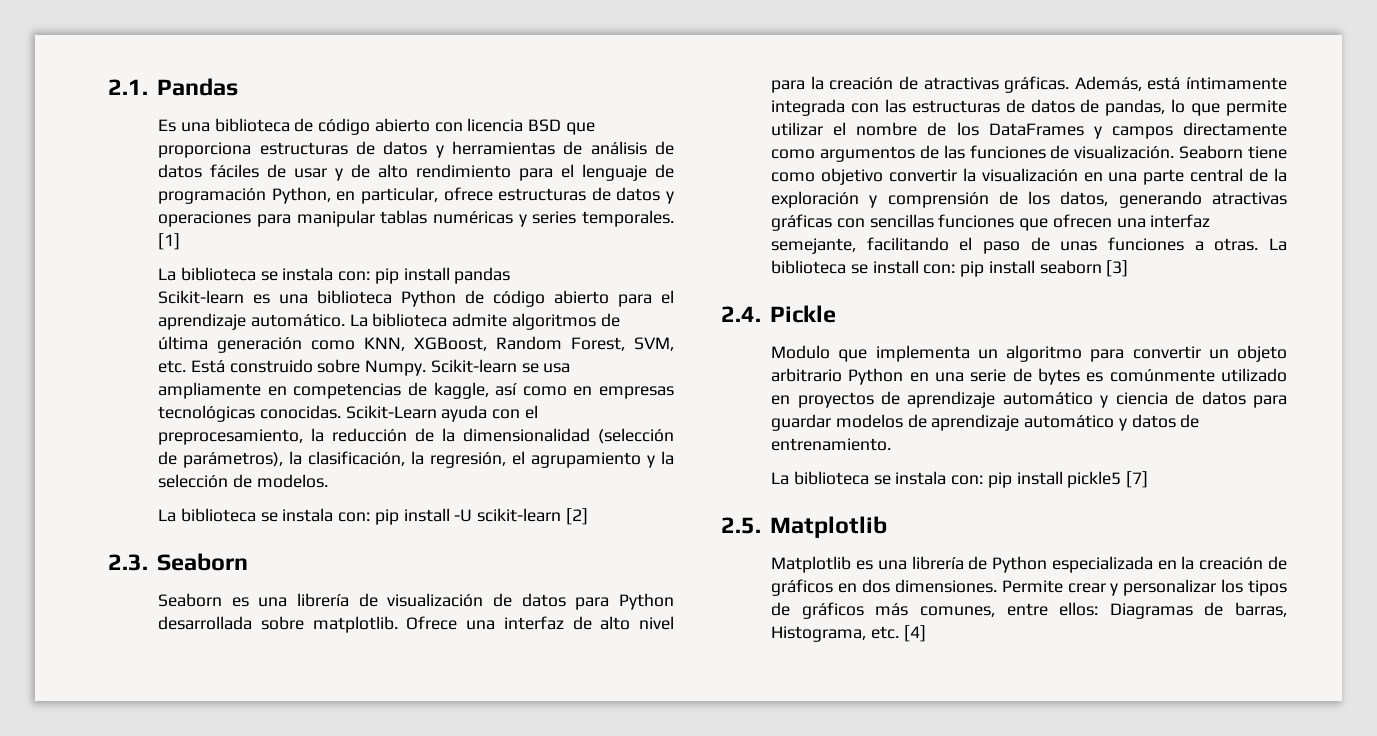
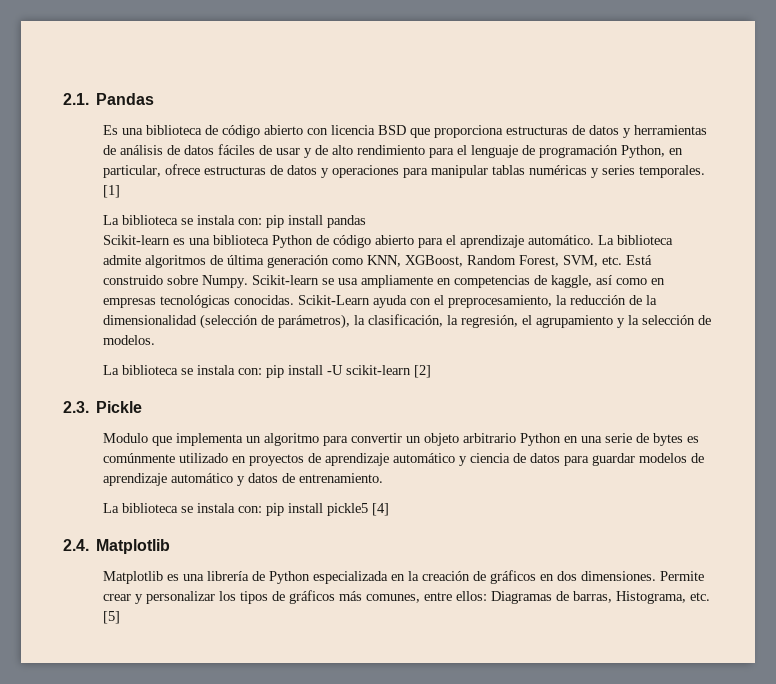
[156,553,248,571] [158,593,675,610] [158,616,674,633] [771,76,1288,93] [771,99,1287,116] [771,122,1288,139] [771,145,1287,162] [771,168,1287,185] [771,191,1287,208] [771,214,1211,231] [771,237,1287,254] [771,260,1129,277] [721,306,761,322] Seaborn // Seaborn es una librería de visualización de datos para Python desarrollada sobre matplotlib. Ofrece una interfaz de alto nivel para la creación de atractivas gráficas. Además, está íntimamente integrada con las estructuras de datos de pandas, lo que permite utilizar el nombre de los DataFrames y campos directamente como argumentos de las funciones de visualización. Seaborn tiene como objetivo convertir la visualización en una parte central de la exploración y comprensión de los datos, generando atractivas gráficas con sencillas funciones que ofrecen una interfaz semejante, facilitando el paso de unas funciones a otras. La biblioteca se install con: pip install seaborn [3] // 2.4. -> (89, 407) none
[1125,471,1148,488] [721,517,761,534] [7] // 2.5. -> [372,503,390,516] [63,539,89,551] [4] // 2.4.
[903,625,926,642] [4] -> [103,611,121,624] [5]

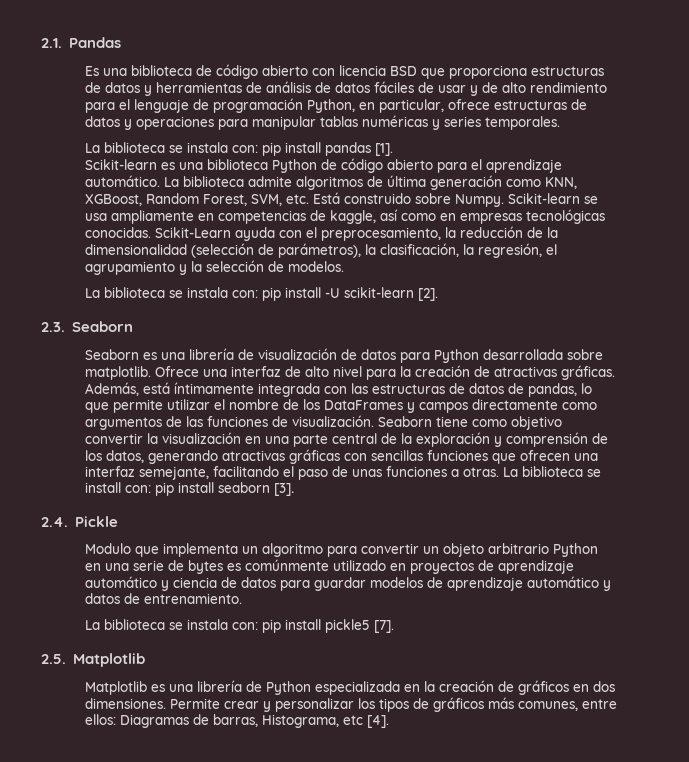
[103,185,121,198] [1] -> (560, 123) none
(367, 221) none -> [374,143,393,156] [1].
[414,365,432,378] [63,401,89,413] [2] // 2.3. -> [417,288,438,301] [41,321,133,332] [84,348,603,363] [84,365,615,380] [84,382,592,397] [84,399,597,413] [84,415,562,430] [84,432,608,447] [84,449,598,464] [84,466,601,480] [84,482,294,496] [41,517,68,527] [2]. // 2.3. Seaborn // Seaborn es una librería de visualización de datos para Python desarrollada sobre matplotlib. Ofrece una interfaz de alto nivel para la creación de atractivas gráficas. Además, está íntimamente integrada con las estructuras de datos de pandas, lo que permite utilizar el nombre de los DataFrames y campos directamente como argumentos de las funciones de visualización. Seaborn tiene como objetivo convertir la visualización en una parte central de la exploración y comprensión de los datos, generando atractivas gráficas con sencillas funciones que ofrecen una interfaz semejante, facilitando el paso de unas funciones a otras. La biblioteca se install con: pip install seaborn [3]. // 2.4.
[372,503,390,516] [63,539,89,551] [4] // 2.4. -> [373,620,394,633] [41,654,66,664] [7]. // 2.5.
[690,592,711,601] [103,611,121,624] etc. [5] -> [342,715,389,728] etc [4].

